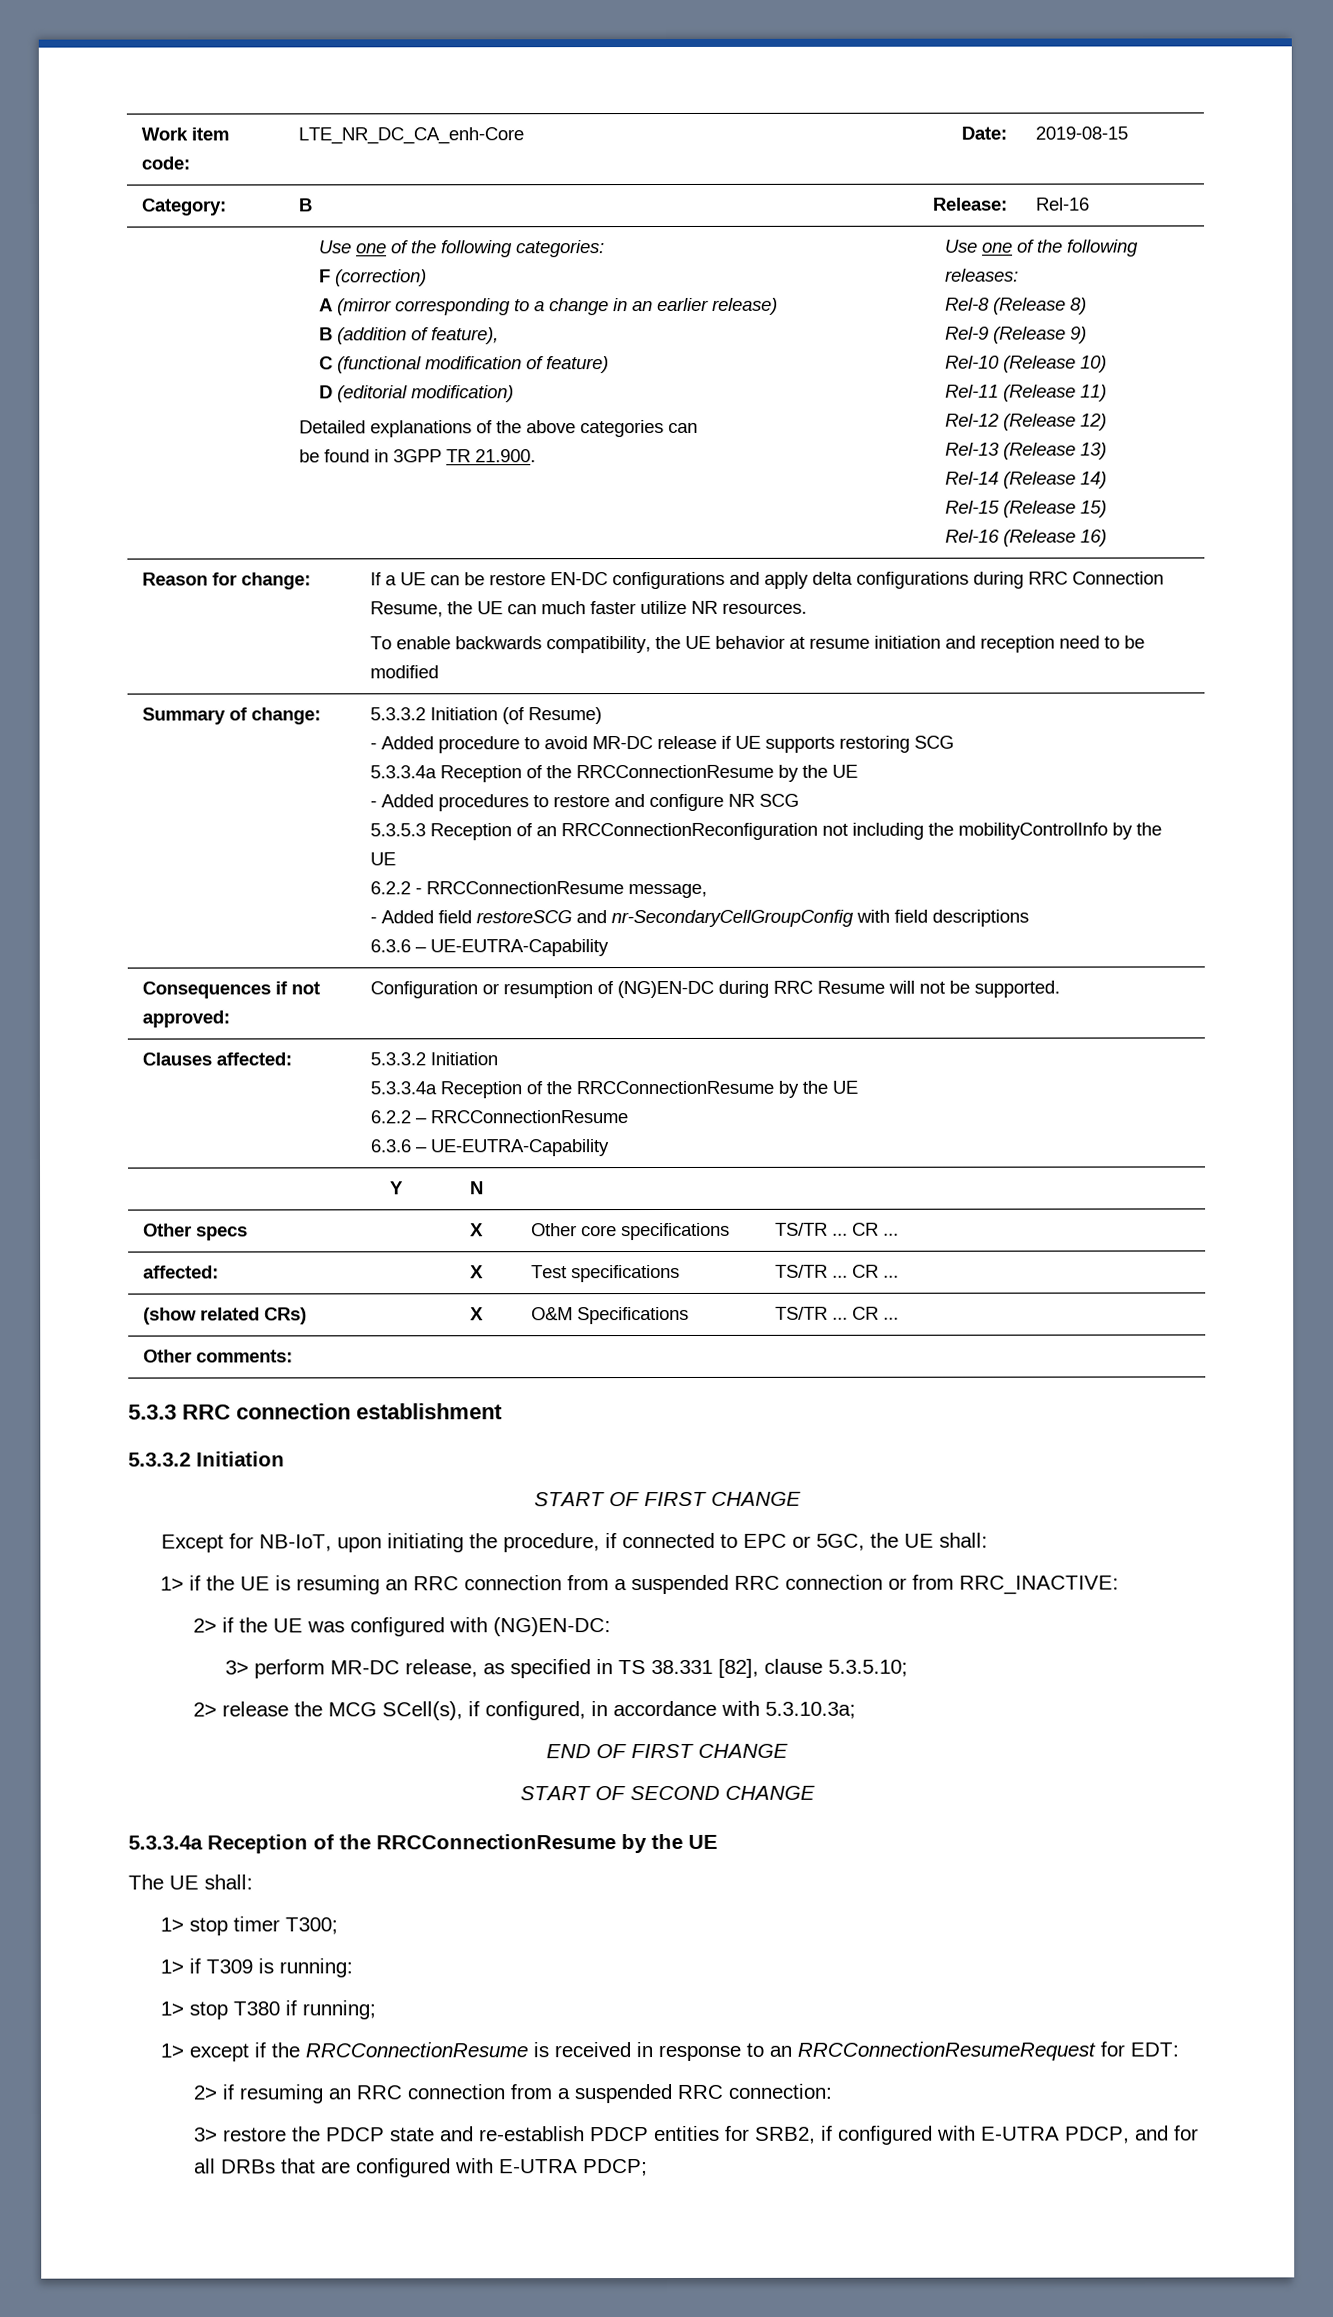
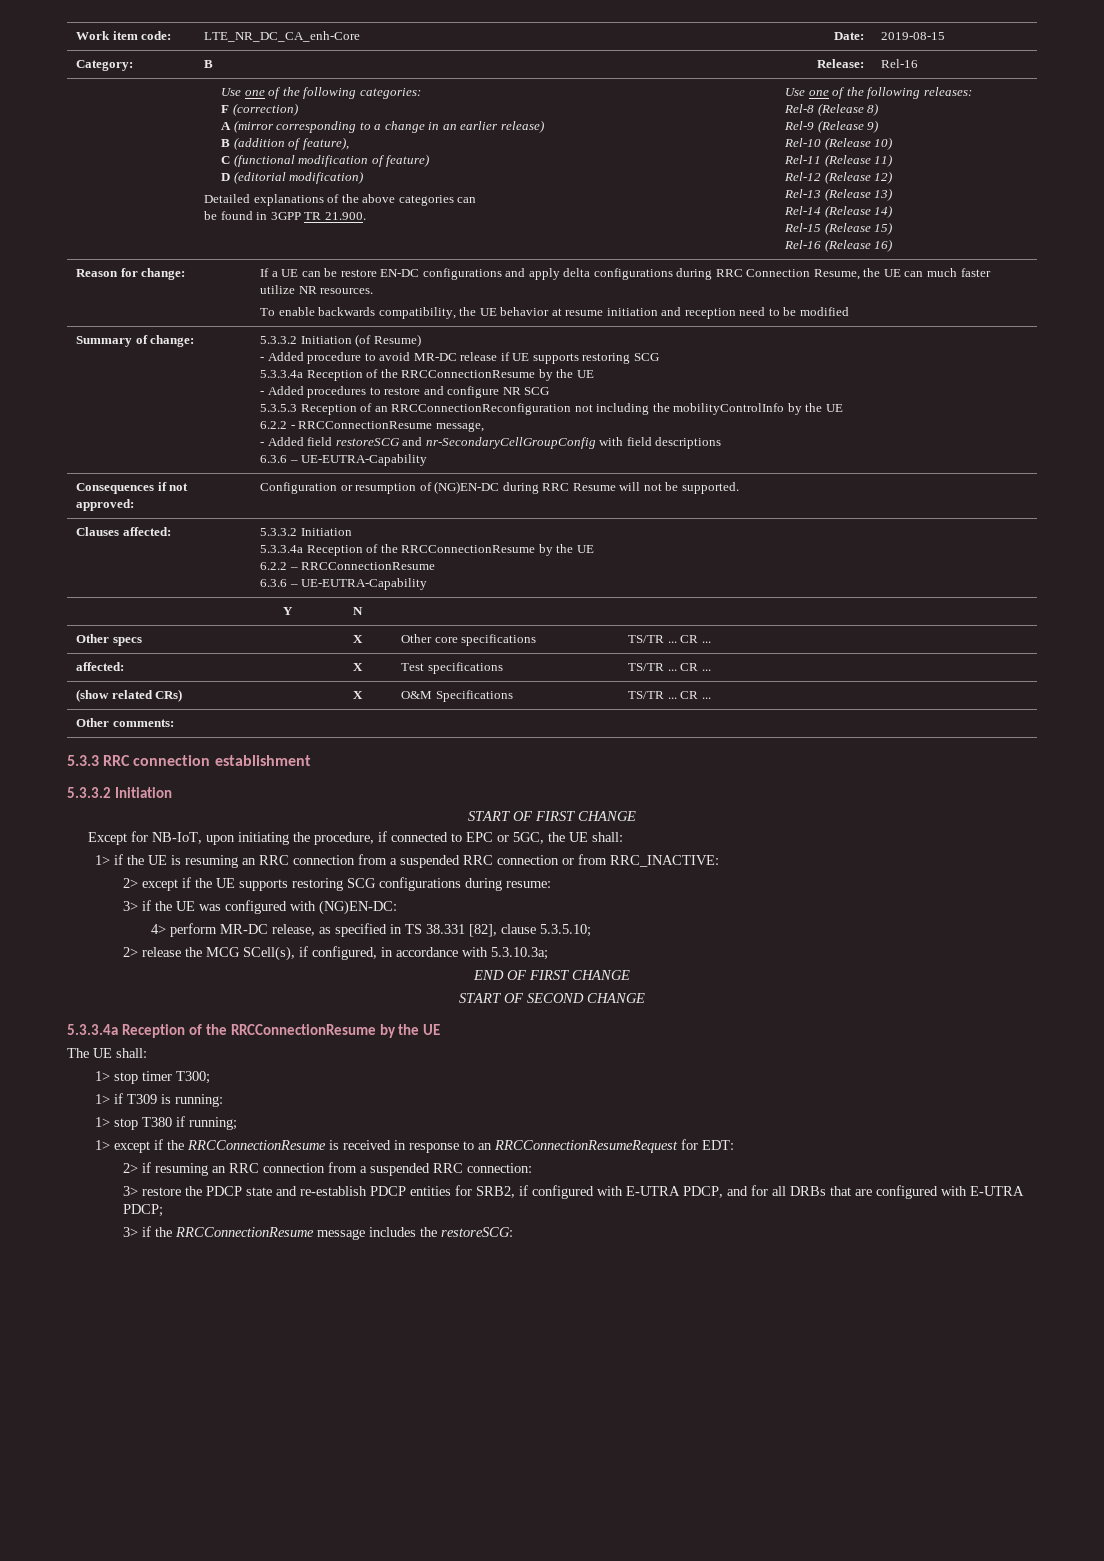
(217, 1625) none -> [142,877,552,891] [123,901,139,911] except if the UE supports restoring SCG configurations during resume: // 3>
[224,1660,249,1675] 3> -> [151,924,167,934] 4>
(648, 2168) none -> [123,1226,514,1240] // 3> if the RRCConnectionResume message includes the restoreSCG:

